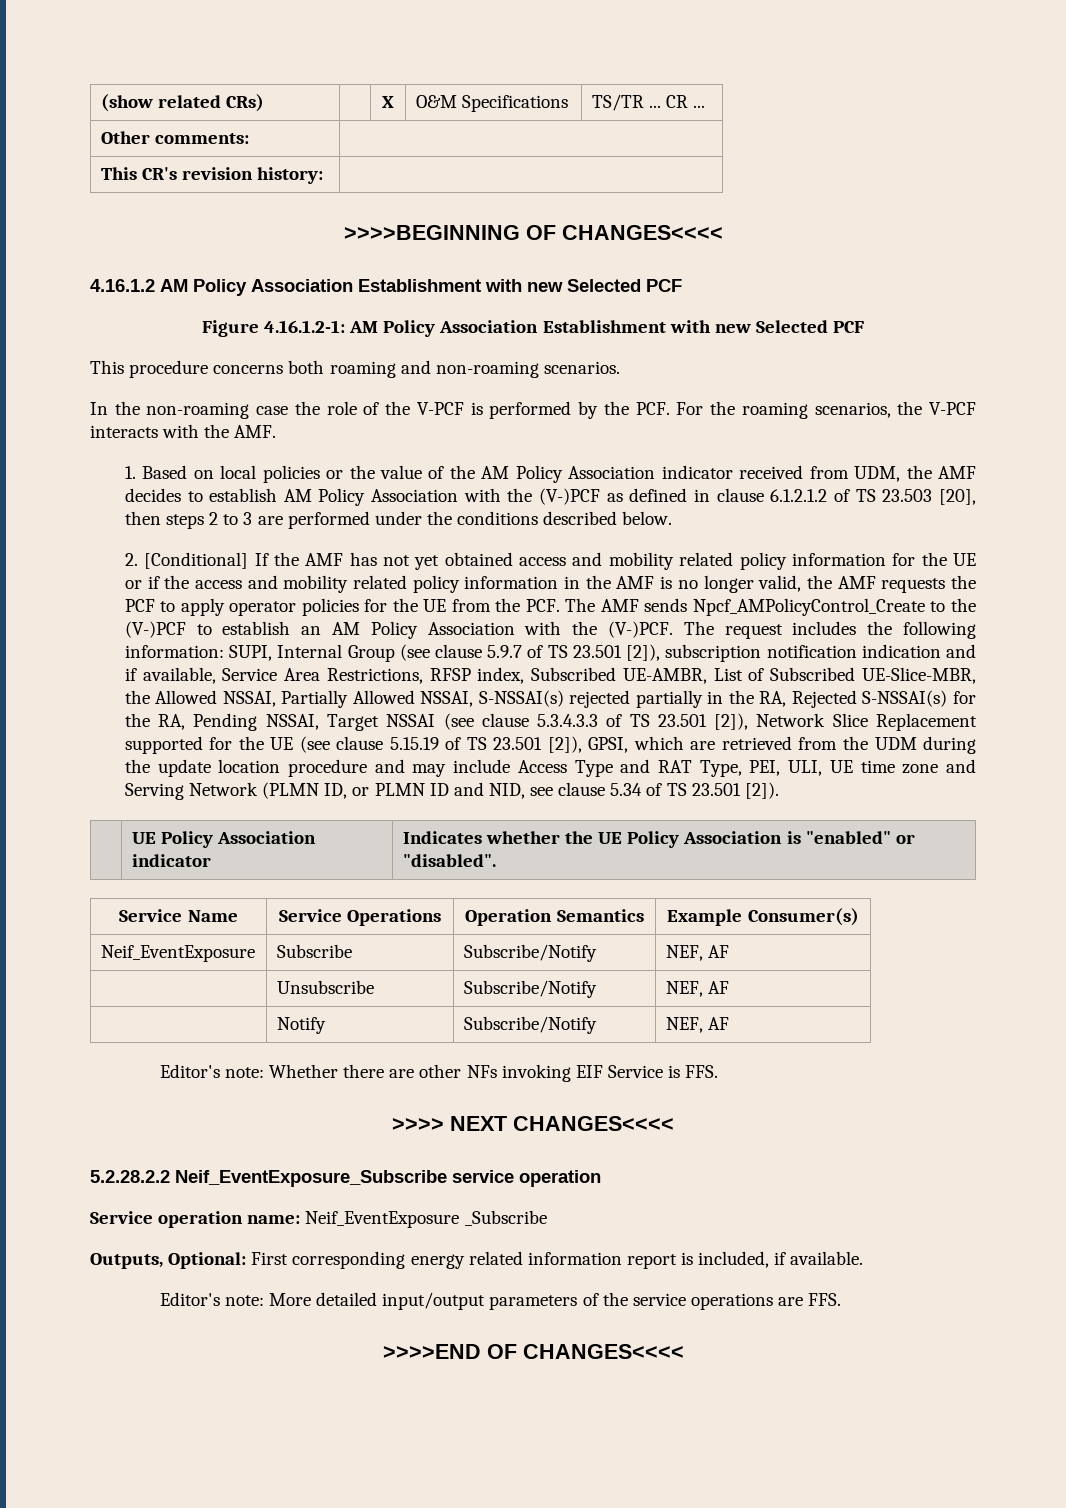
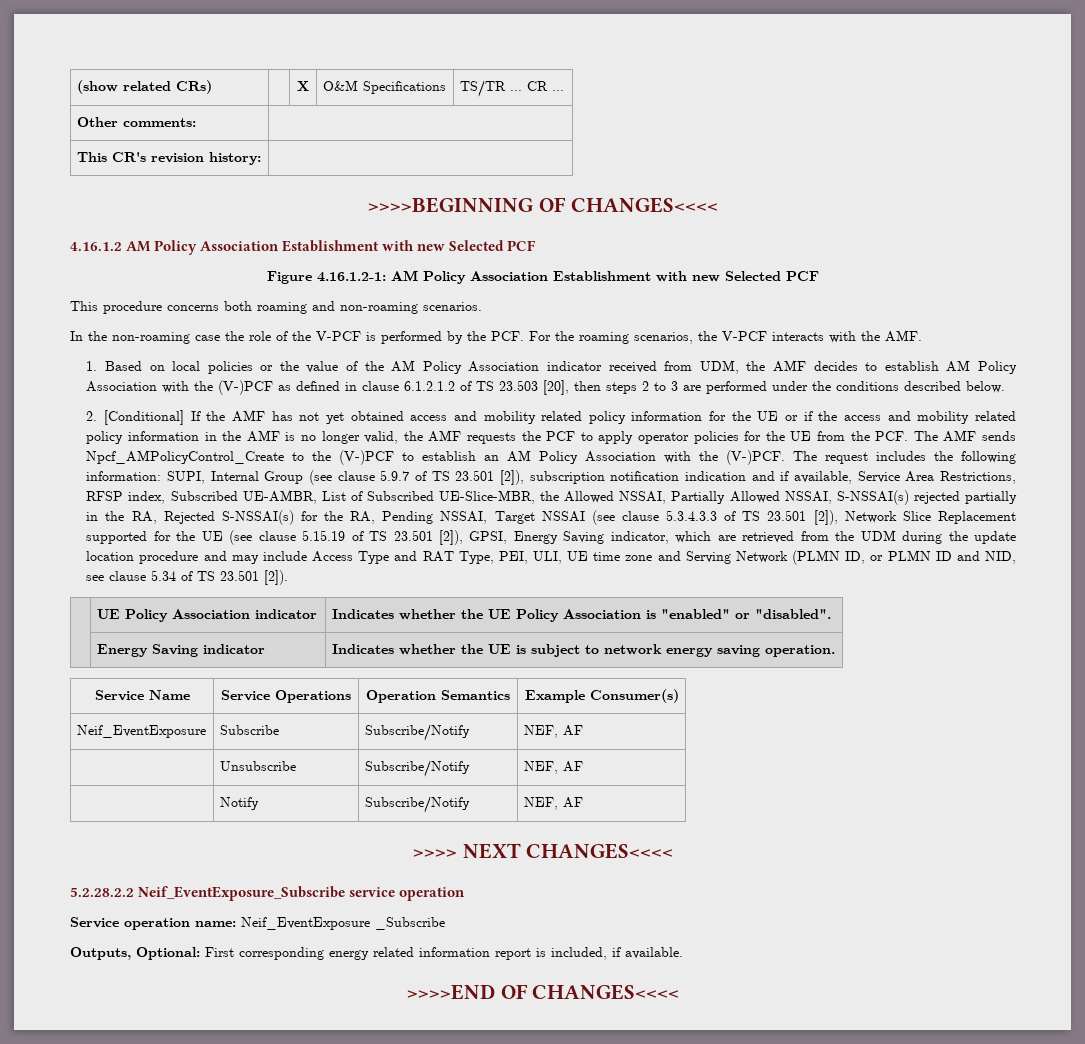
(629, 745) none -> [513,531,669,544] Energy Saving indicator,
(496, 860) none -> [96,644,265,657] [331,644,835,657] // | Energy Saving indicator | Indicates whether the UE is subject to network energy saving operation.
[159,1064,719,1082] // Editor's note: Whether there are other NFs invoking EIF Service is FFS. -> (583, 802) none
[159,1292,842,1310] // Editor's note: More detailed input/output parameters of the service operations are FFS. -> (683, 953) none

